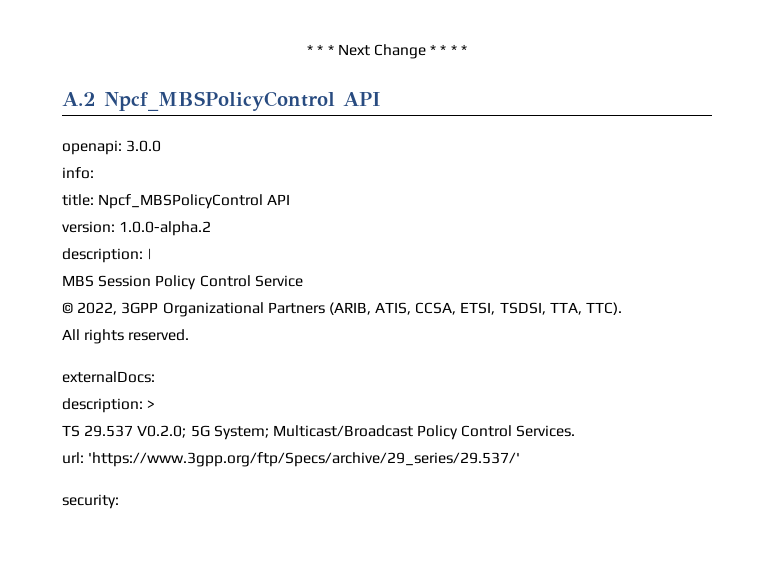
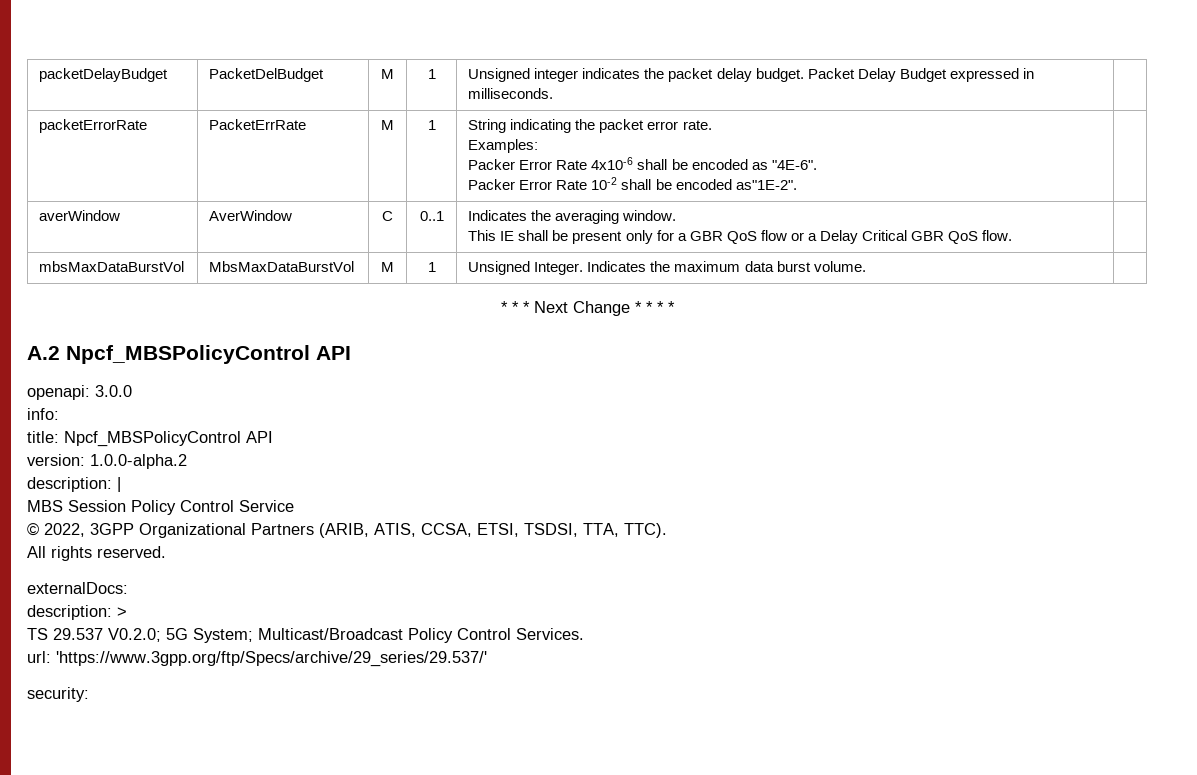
(307, 49) none -> [39,68,169,82] [209,68,325,82] [381,69,394,79] [427,69,436,79] [468,68,1034,82] [468,88,554,99] [39,119,148,133] [209,119,307,130] [381,120,394,130] [427,120,436,130] [468,119,712,133] [468,139,539,153] [468,157,817,170] [468,177,797,190] [39,210,121,221] [209,210,293,221] [382,211,393,221] [419,211,444,221] [468,210,677,224] [468,230,1013,244] [39,261,185,272] [209,261,355,272] [381,262,394,272] [427,262,436,272] [468,261,866,275] packetDelayBudget | PacketDelBudget | M | 1 | Unsigned integer indicates the packet delay budget. Packet Delay Budget expressed in milliseconds. | // packetErrorRate | PacketErrRate | M | 1 | String indicating the packet error rate. // Examples: // Packer Error Rate 4x10-6 shall be encoded as "4E-6". // Packer Error Rate 10-2 shall be encoded as"1E-2". | // averWindow | AverWindow | C | 0..1 | Indicates the averaging window. // This IE shall be present only for a GBR QoS flow or a Delay Critical GBR QoS flow. | // mbsMaxDataBurstVol | MbsMaxDataBurstVol | M | 1 | Unsigned Integer. Indicates the maximum data burst volume. | //

